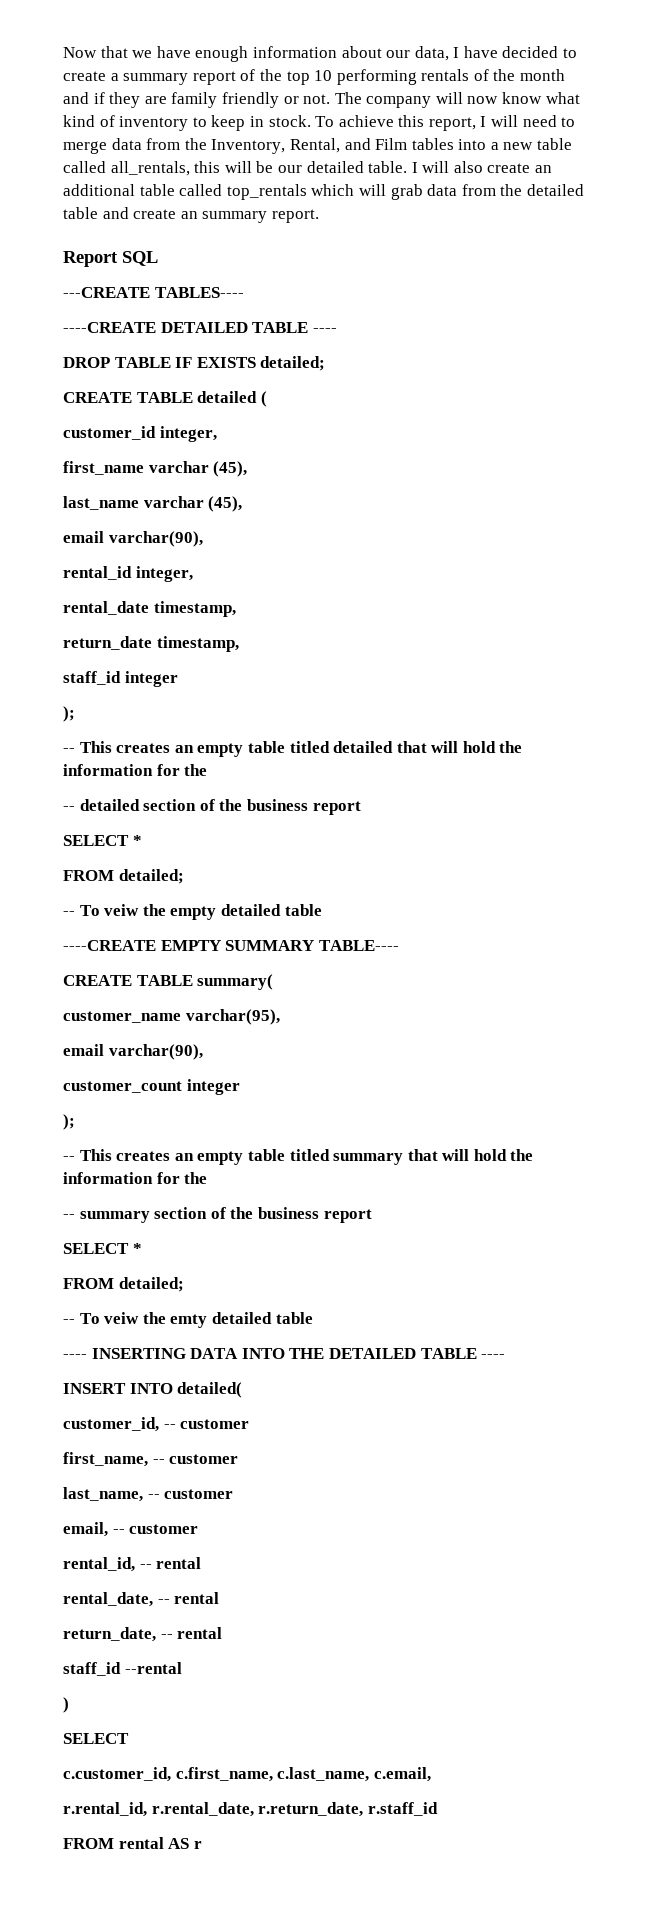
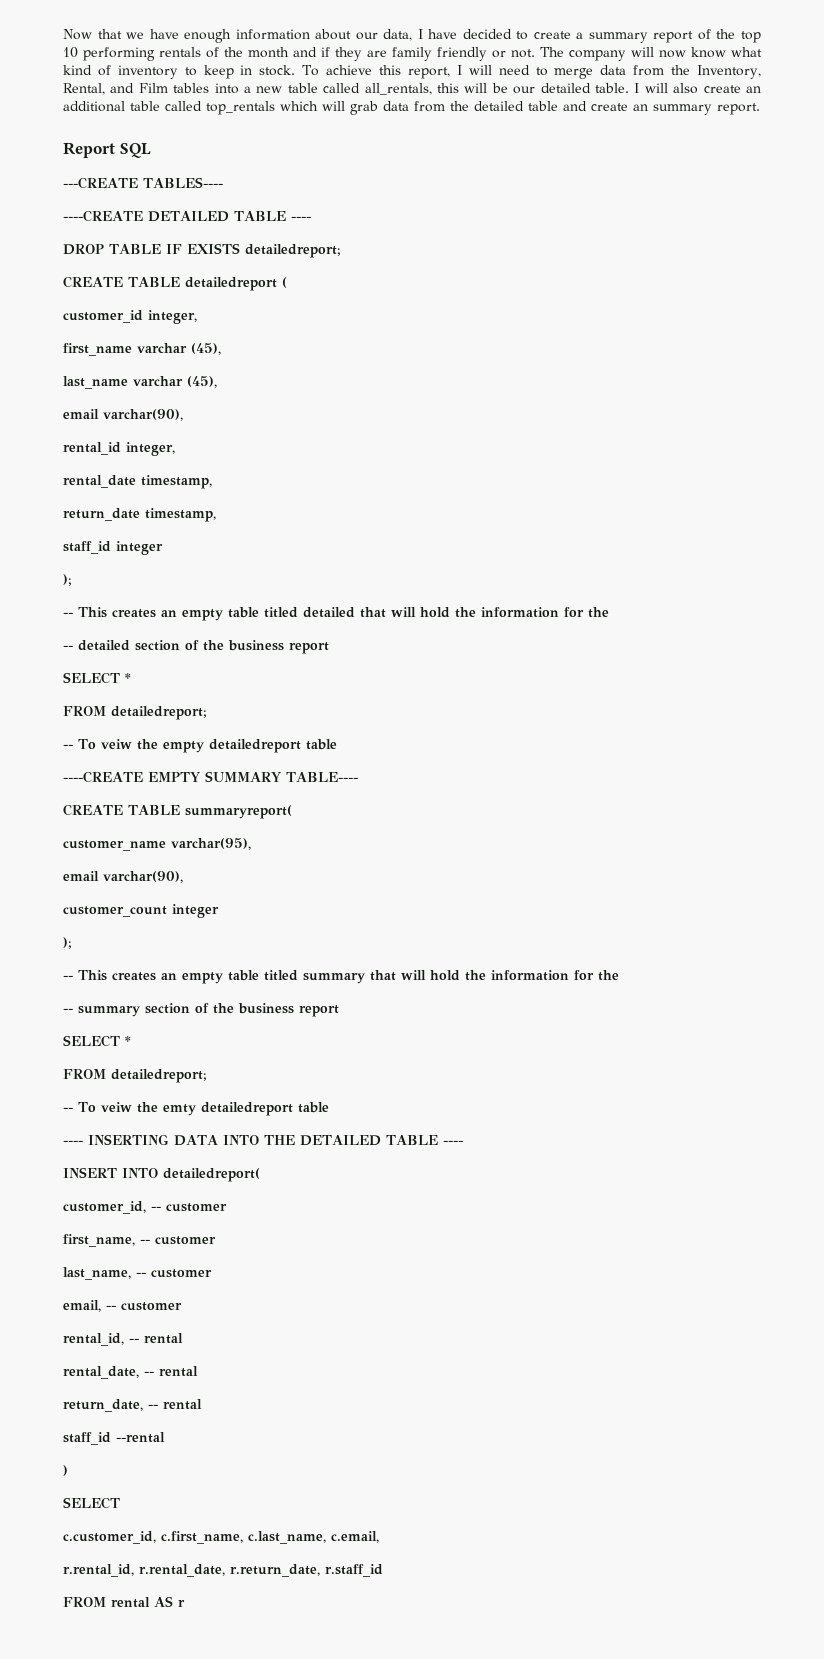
[260,356,326,371] [63,391,258,403] detailed; // CREATE TABLE detailed -> [245,244,341,258] [63,276,277,291] detailedreport; // CREATE TABLE detailedreport
[118,869,184,884] detailed; -> [111,706,207,720] detailedreport;
[220,904,281,916] detailed -> [208,739,301,753] detailedreport
[197,974,274,990] summary( -> [184,805,292,819] summaryreport(
[118,1277,184,1292] detailed; -> [111,1069,207,1083] detailedreport;
[211,1312,272,1324] detailed -> [200,1102,293,1116] detailedreport
[177,1382,243,1398] detailed( -> [163,1168,260,1182] detailedreport(

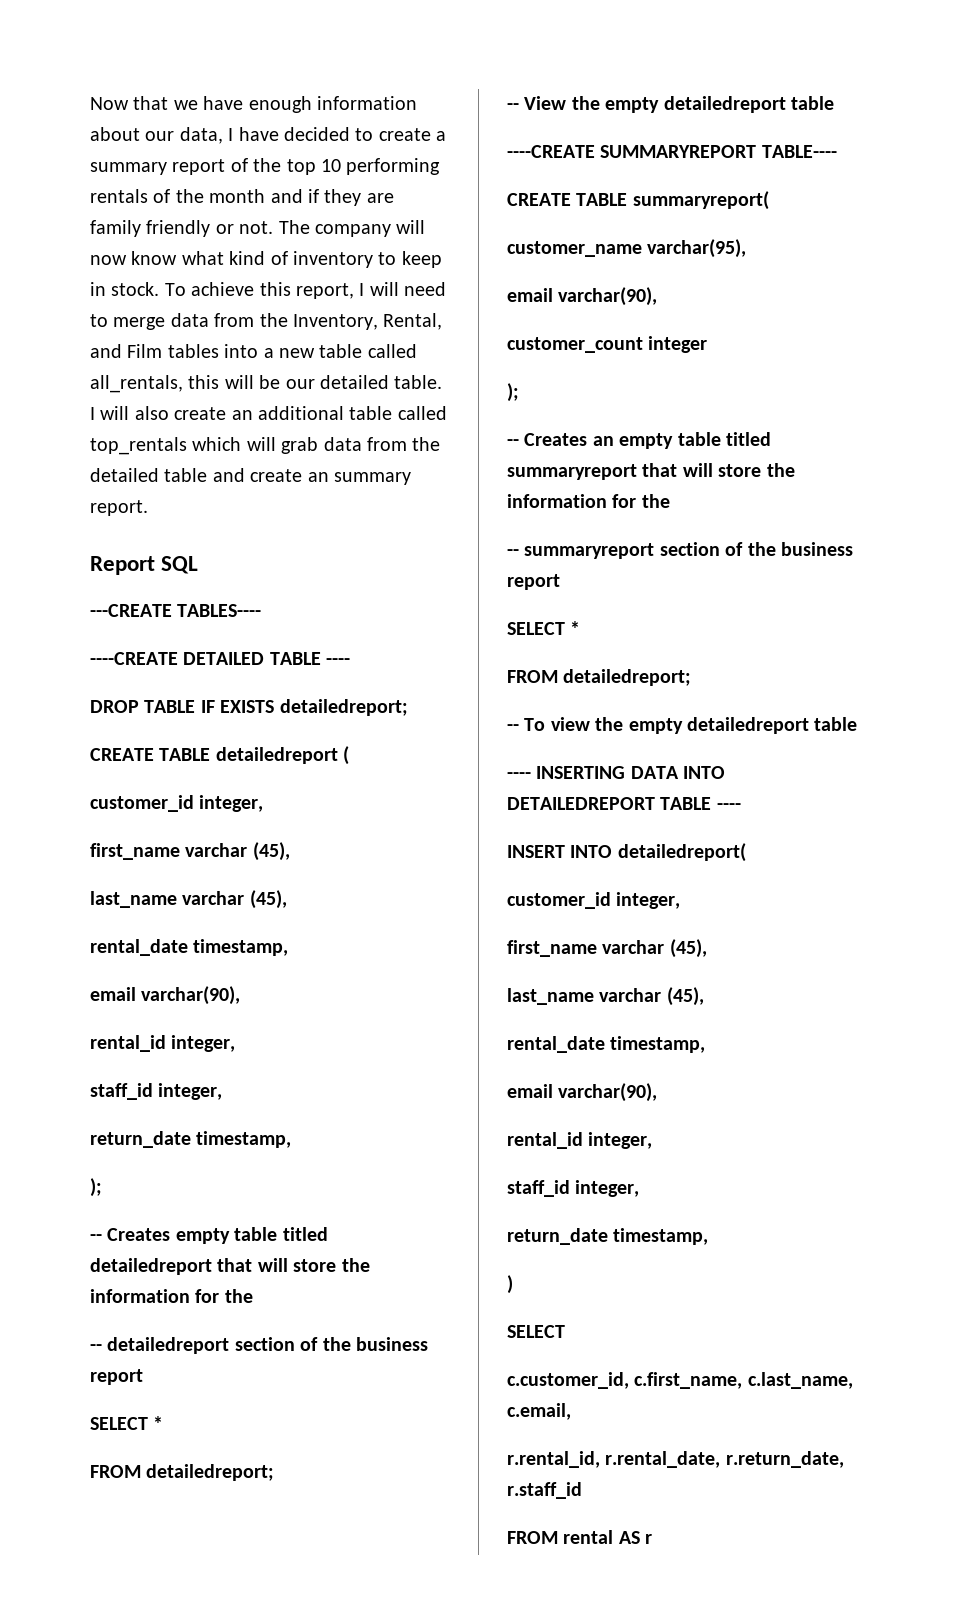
[63,409,183,421] [63,442,175,456] [63,475,212,489] [63,508,216,522] [63,541,163,555] [63,574,72,586] [63,607,609,621] [63,640,130,651] // email varchar(90), // rental_id integer, // rental_date timestamp, // return_date timestamp, // staff_id integer // ); // -- This creates an empty table titled detailed that will hold the information for the // -- detailed -> [90,939,289,956] [90,986,241,1005] [90,1035,236,1052] [90,1083,223,1100] [90,1131,292,1148] [90,1178,102,1197] [90,1227,328,1244] [90,1258,370,1275] [90,1289,253,1303] [90,1337,230,1354] // rental_date timestamp, // email varchar(90), // rental_id integer, // staff_id integer, // return_date timestamp, // ); // -- Creates empty table titled detailedreport that will store the information for the // -- detailedreport
[78,739,132,749] To veiw -> [524,96,567,110] View
[147,771,281,782] EMPTY SUMMARY -> [600,145,757,158] SUMMARYREPORT
[78,970,619,984] [63,1006,140,1017] This creates an empty table titled summary that will hold the information for the // -- summary -> [524,432,771,449] [507,463,795,480] [507,494,670,508] [507,543,655,559] Creates an empty table titled summaryreport that will store the information for the // -- summaryreport
[100,1102,196,1116] veiw the emty -> [550,717,683,734] view the empty
[263,1135,381,1146] THE DETAILED -> [507,797,655,810] DETAILEDREPORT
[63,1201,227,1214] [63,1234,216,1247] [63,1267,212,1280] [63,1300,182,1312] [63,1333,183,1346] [63,1366,198,1379] [63,1399,202,1412] [63,1432,165,1445] customer_id, -- customer // first_name, -- customer // last_name, -- customer // email, -- customer // rental_id, -- rental // rental_date, -- rental // return_date, -- rental // staff_id --rental -> [507,892,681,909] [507,939,707,958] [507,987,704,1006] [507,1036,706,1053] [507,1083,658,1102] [507,1132,653,1149] [507,1180,640,1197] [507,1228,709,1245] customer_id integer, // first_name varchar (45), // last_name varchar (45), // rental_date timestamp, // email varchar(90), // rental_id integer, // staff_id integer, // return_date timestamp,

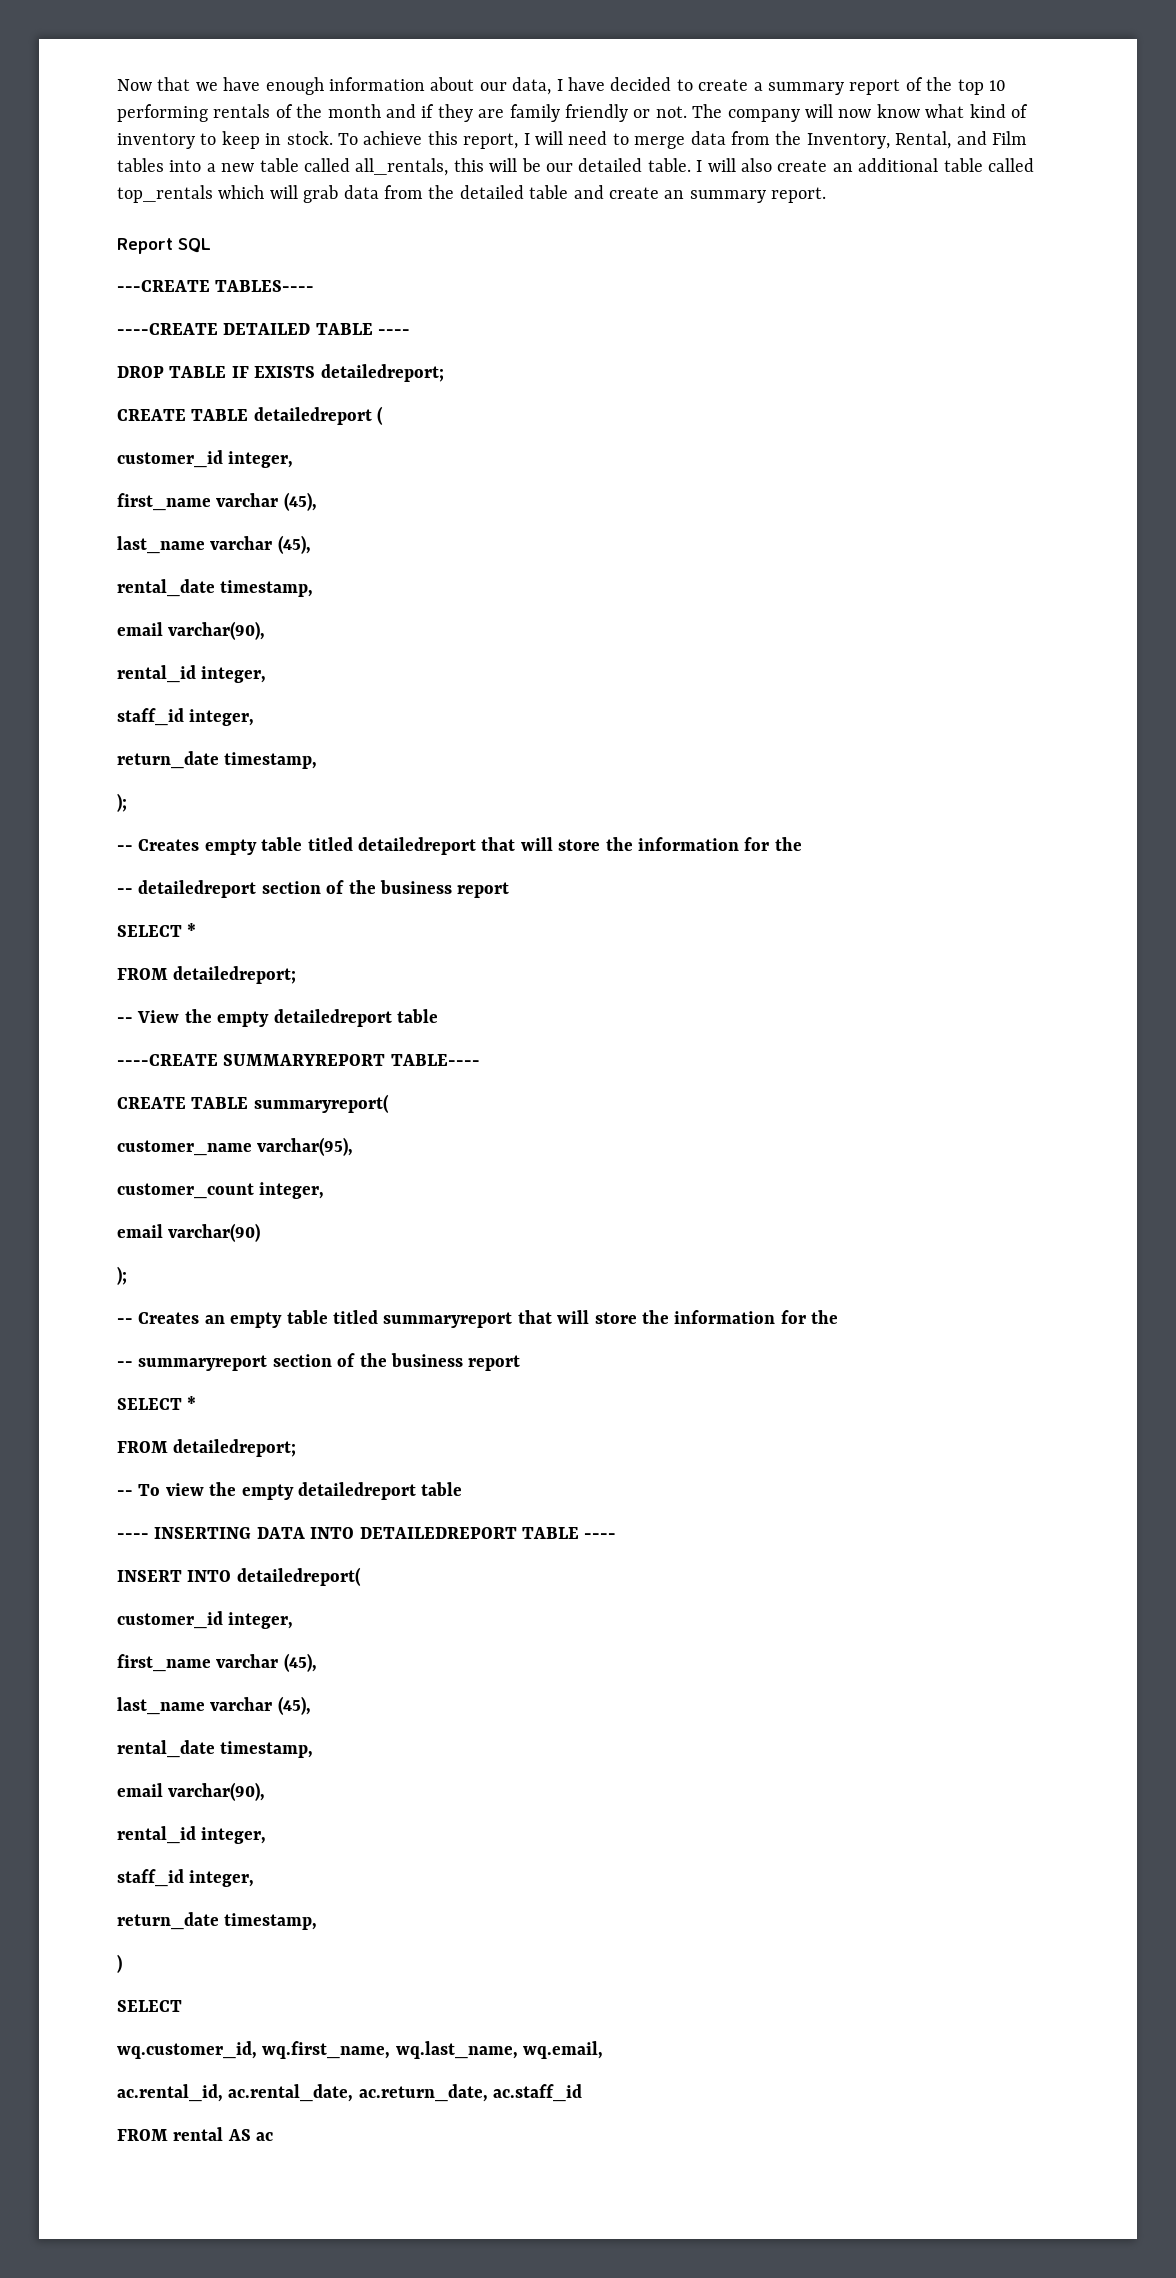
[507,287,658,306] [507,336,708,353] // email varchar(90), // customer_count integer -> [117,1182,325,1199] [117,1223,261,1242] // customer_count integer, // email varchar(90)
[507,1372,853,1389] [507,1403,571,1420] [507,1451,844,1468] [507,1482,582,1499] c.customer_id, c.first_name, c.last_name, c.email, // r.rental_id, r.rental_date, r.return_date, r.staff_id -> [117,2041,604,2059] [117,2084,583,2102] wq.customer_id, wq.first_name, wq.last_name, wq.email, // ac.rental_id, ac.rental_date, ac.return_date, ac.staff_id
[645,1534,653,1544] r -> [256,2132,274,2141] ac

